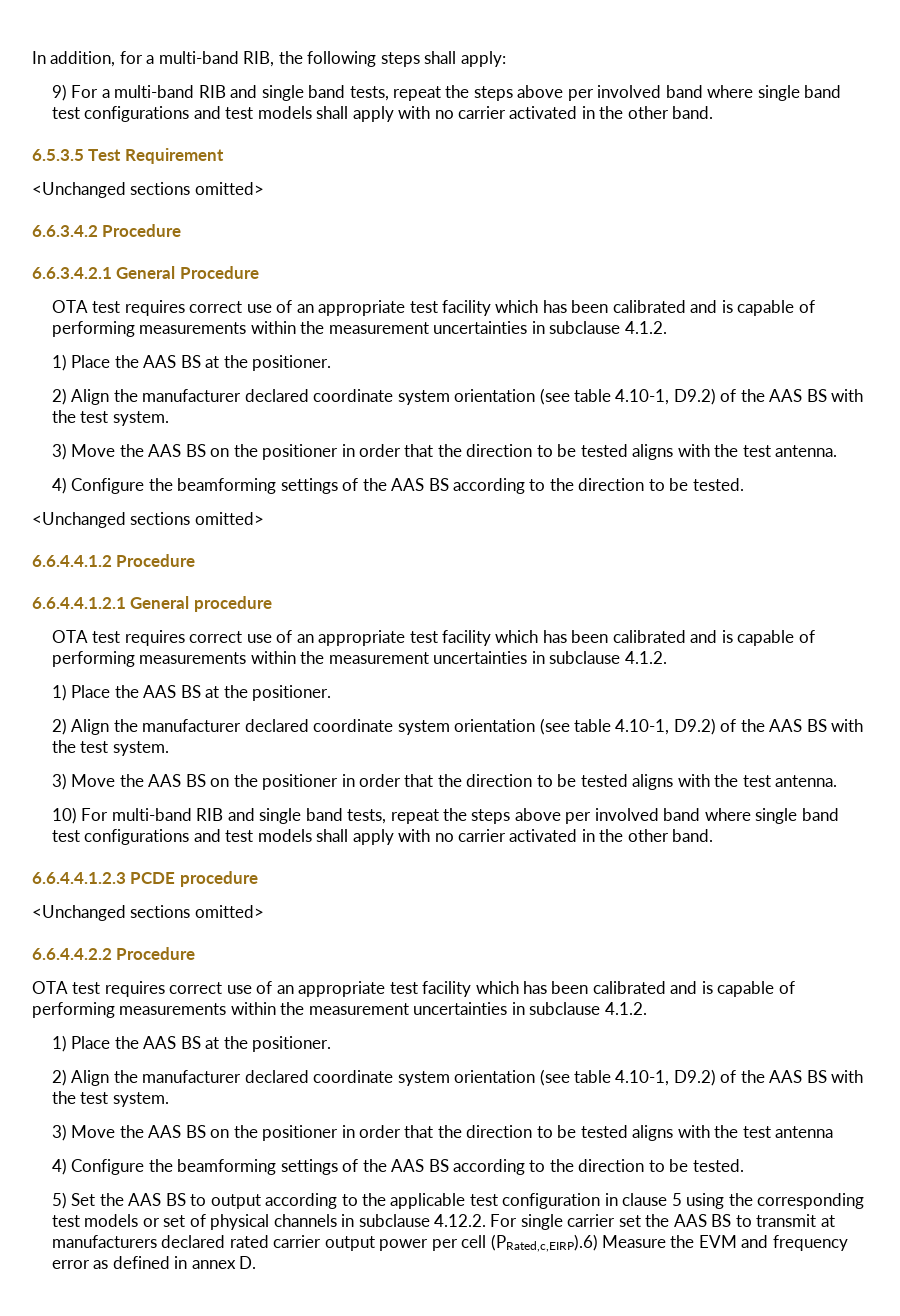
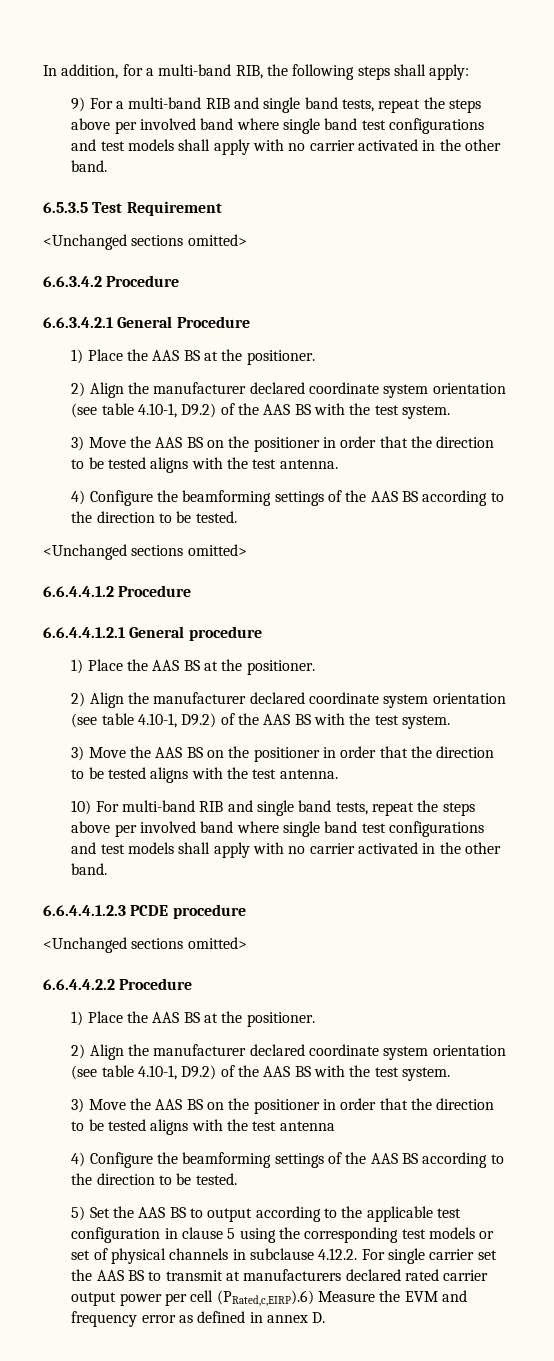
[51,300,815,316] [51,321,667,337] // OTA test requires correct use of an appropriate test facility which has been calibrated and is capable of performing measurements within the measurement uncertainties in subclause 4.1.2. -> (250, 322) none
[51,630,815,646] [51,651,667,667] // OTA test requires correct use of an appropriate test facility which has been calibrated and is capable of performing measurements within the measurement uncertainties in subclause 4.1.2. -> (262, 633) none
[32,981,795,997] [32,1002,647,1018] // OTA test requires correct use of an appropriate test facility which has been calibrated and is capable of performing measurements within the measurement uncertainties in subclause 4.1.2. -> (193, 984) none

